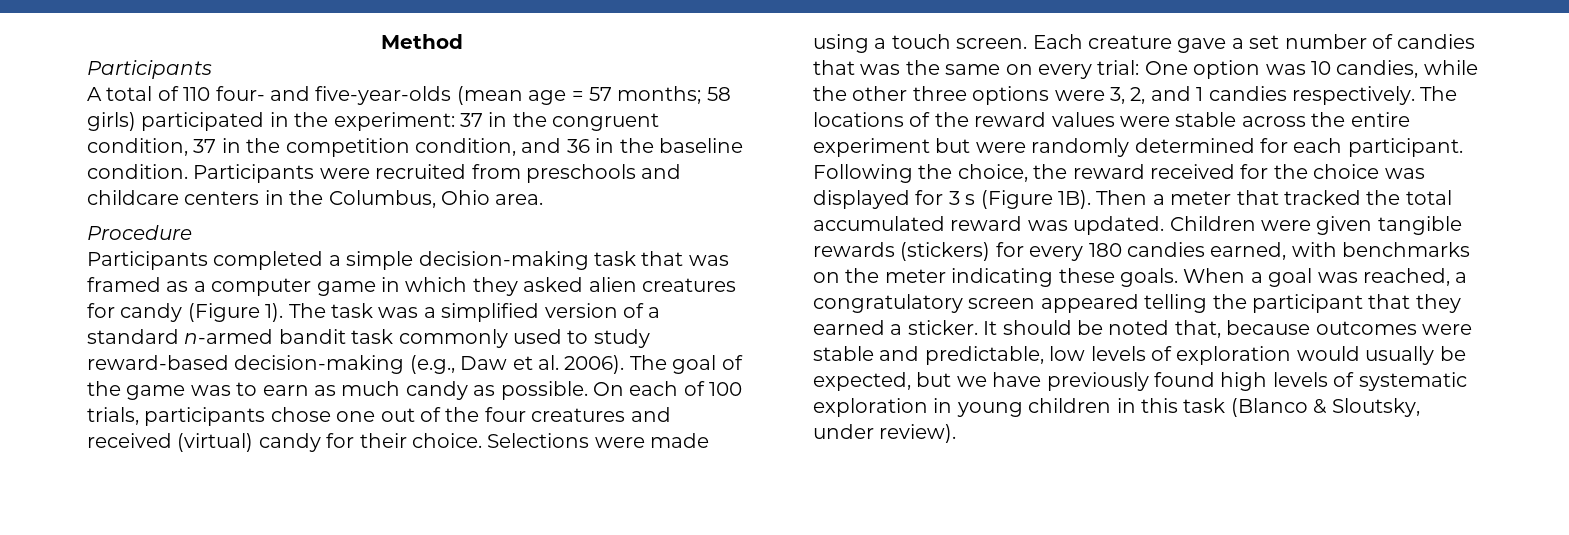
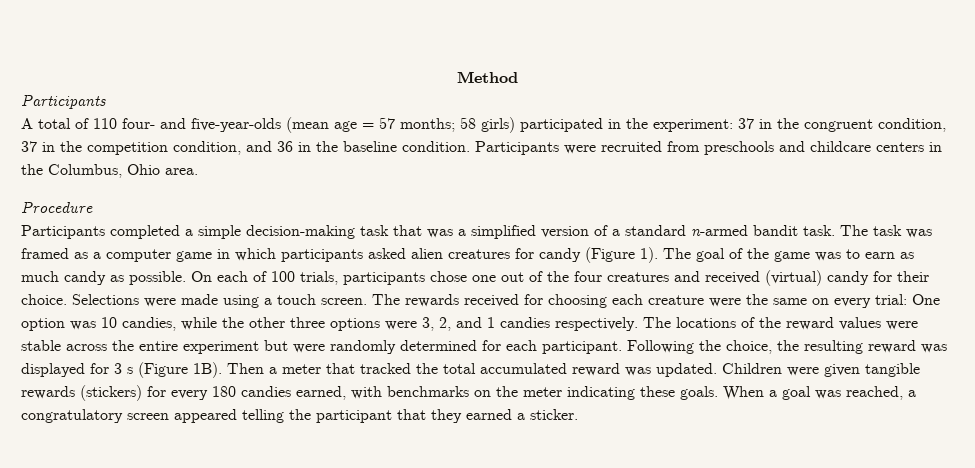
[87,277,736,296] [87,303,419,322] framed as a computer game in which they asked alien creatures for candy (Figure 1). The task was -> (453, 233) none
[351,329,650,348] [87,355,625,374] task commonly used to study reward-based decision-making (e.g., Daw et al. 2006). -> [803,225,932,238] [21,247,658,263] task. The task was framed as a computer game in which participants asked alien creatures for candy (Figure 1).
[1032,34,1476,53] [813,60,901,75] Each creature gave a set number of candies that was -> [372,294,741,308] The rewards received for choosing each creature were
[1072,164,1380,179] reward received for the choice -> [804,340,916,354] resulting reward
[983,320,1472,338] [813,346,1466,365] [813,372,1467,391] [813,398,1420,417] [813,424,957,443] It should be noted that, because outcomes were stable and predictable, low levels of exploration would usually be expected, but we have previously found high levels of systematic exploration in young children in this task (Blanco & Sloutsky, under review). -> (578, 414) none

